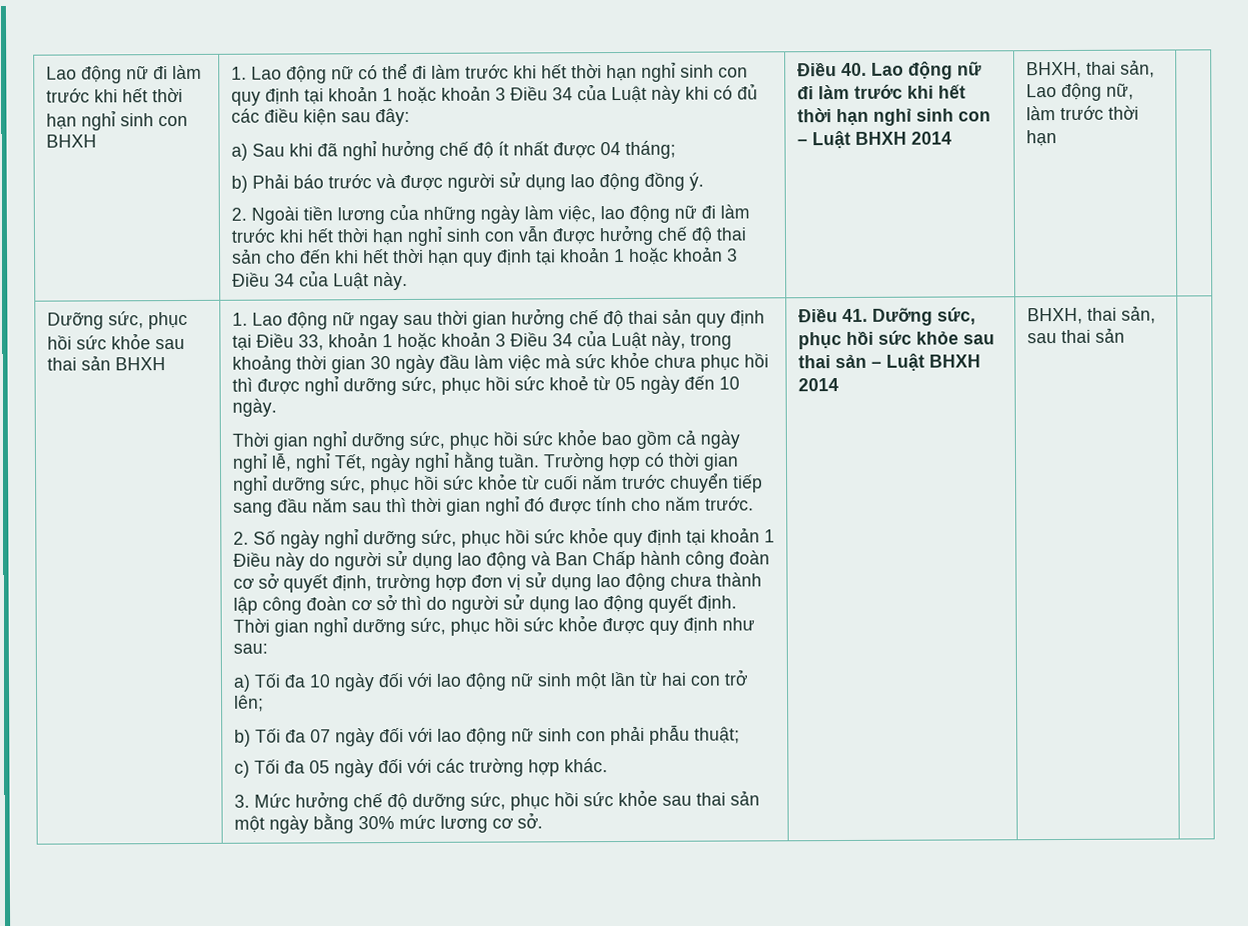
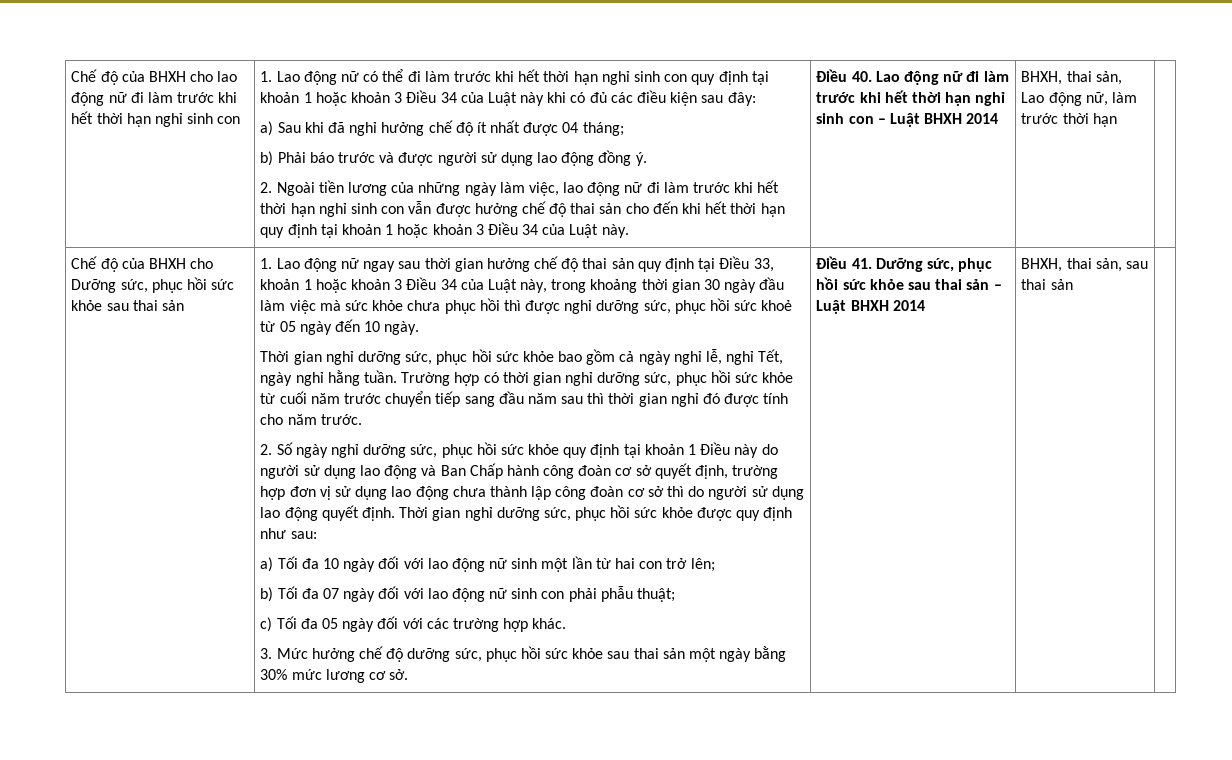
[45,66,77,80] Lao -> [71,69,238,85] Chế độ của BHXH cho lao
[45,134,97,148] BHXH -> (241, 120) none
[46,311,188,330] [46,333,185,350] [46,355,166,371] Dưỡng sức, phục hồi sức khỏe sau thai sản BHXH -> [71,256,214,272] [71,277,235,293] [71,300,185,311] Chế độ của BHXH cho Dưỡng sức, phục hồi sức khỏe sau thai sản

